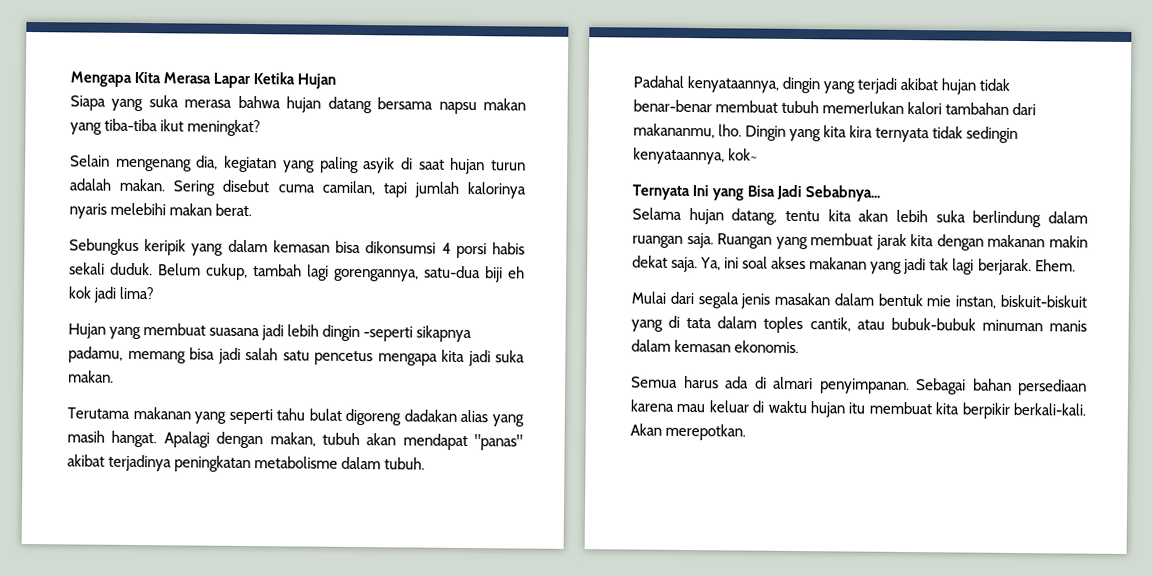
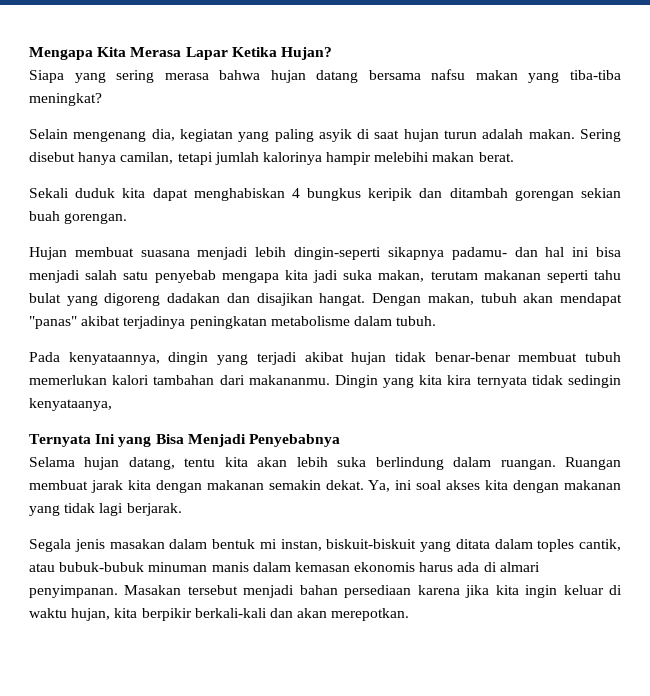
[297,73,337,89] Hujan -> [280,47,332,60] Hujan?
[148,95,179,108] suka -> [116,70,155,83] sering
[438,101,477,115] napsu -> [431,69,466,80] nafsu
[160,119,185,132] ikut -> (621, 75) none
[277,180,407,198] cuma camilan, tapi -> [78,152,213,165] hanya camilan, tetapi
[69,203,107,219] nyaris -> [326,152,372,165] hampir
[69,238,525,259] [69,262,525,283] [68,286,155,303] [68,323,142,340] Sebungkus keripik yang dalam kemasan bisa dikonsumsi 4 porsi habis sekali duduk. Belum cukup, tambah lagi gorengannya, satu-dua biji eh kok jadi lima? // Hujan yang -> [29,188,621,201] [29,211,128,224] [29,247,67,260] Sekali duduk kita dapat menghabiskan 4 bungkus keripik dan ditambah gorengan sekian buah gorengan. // Hujan
[261,324,473,343] [68,346,241,364] jadi lebih dingin -seperti sikapnya padamu, memang bisa jadi -> [197,247,621,260] [29,270,80,283] menjadi lebih dingin-seperti sikapnya padamu- dan hal ini bisa menjadi
[314,350,373,366] pencetus -> [154,270,216,283] penyebab
[68,370,114,383] [67,406,227,424] makan. // Terutama makanan yang -> [378,270,541,282] makan, terutam makanan
(342, 414) none -> [66,295,98,306] yang
[460,409,524,427] [67,430,264,449] alias yang masih hangat. Apalagi dengan -> [226,293,422,306] dan disajikan hangat. Dengan
[633,75,684,88] Padahal -> [29,352,60,362] Pada
[633,123,743,139] makananmu, lho. -> [248,375,330,385] makananmu.
[633,147,759,165] kenyataannya, kok~ -> [29,398,112,411] kenyataanya,
[776,184,881,202] Jadi Sebabnya... -> [187,434,340,447] Menjadi Penyebabnya
[632,232,808,250] ruangan saja. Ruangan yang -> [500,457,621,470] ruangan. Ruangan
[1049,235,1088,248] [632,255,699,273] makin dekat saja. -> [268,480,364,490] semakin dekat.
[809,257,1076,276] [631,291,739,309] makanan yang jadi tak lagi berjarak. Ehem. // Mulai dari segala -> [485,480,621,493] [29,503,182,516] [29,539,71,552] kita dengan makanan yang tidak lagi berjarak. // Segala
[926,295,952,307] mie -> [259,539,277,549] mi
[668,315,713,329] di tata -> [455,539,490,549] ditata
[734,340,800,354] [631,376,678,388] ekonomis. // Semua -> [354,562,416,572] ekonomis
[916,378,1087,396] [630,399,1086,419] [630,423,662,436] Sebagai bahan persediaan karena mau keluar di waktu hujan itu membuat kita berpikir berkali-kali. Akan -> [124,585,622,598] [29,608,328,621] Masakan tersebut menjadi bahan persediaan karena jika kita ingin keluar di waktu hujan, kita berpikir berkali-kali dan akan

